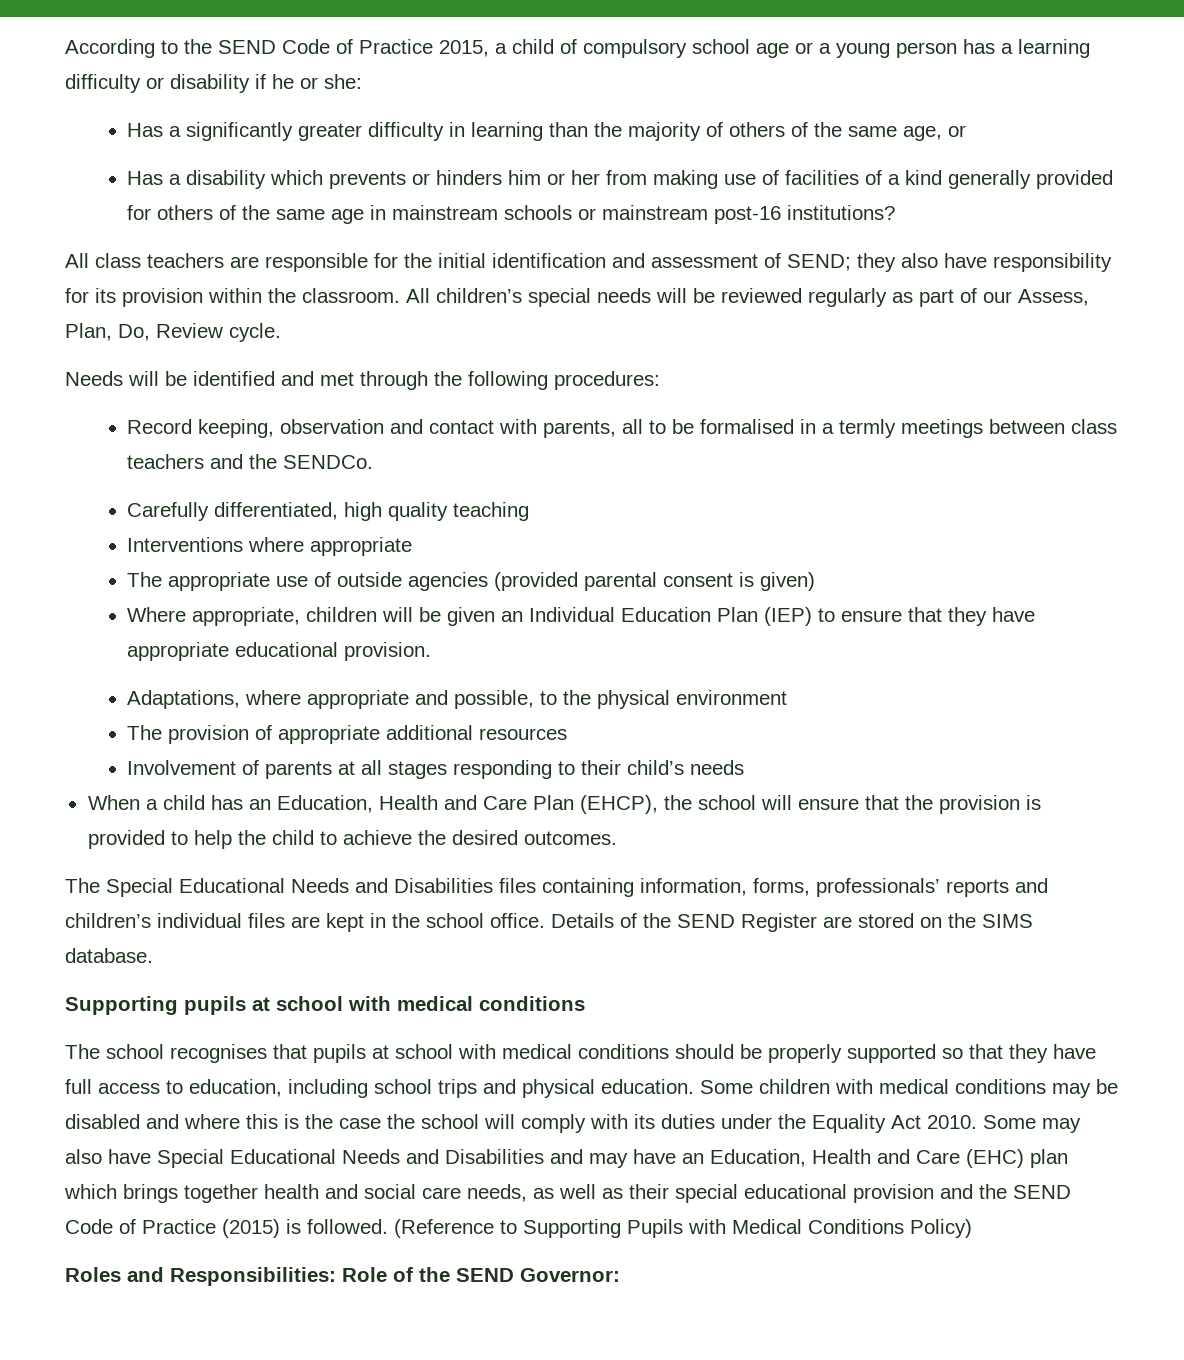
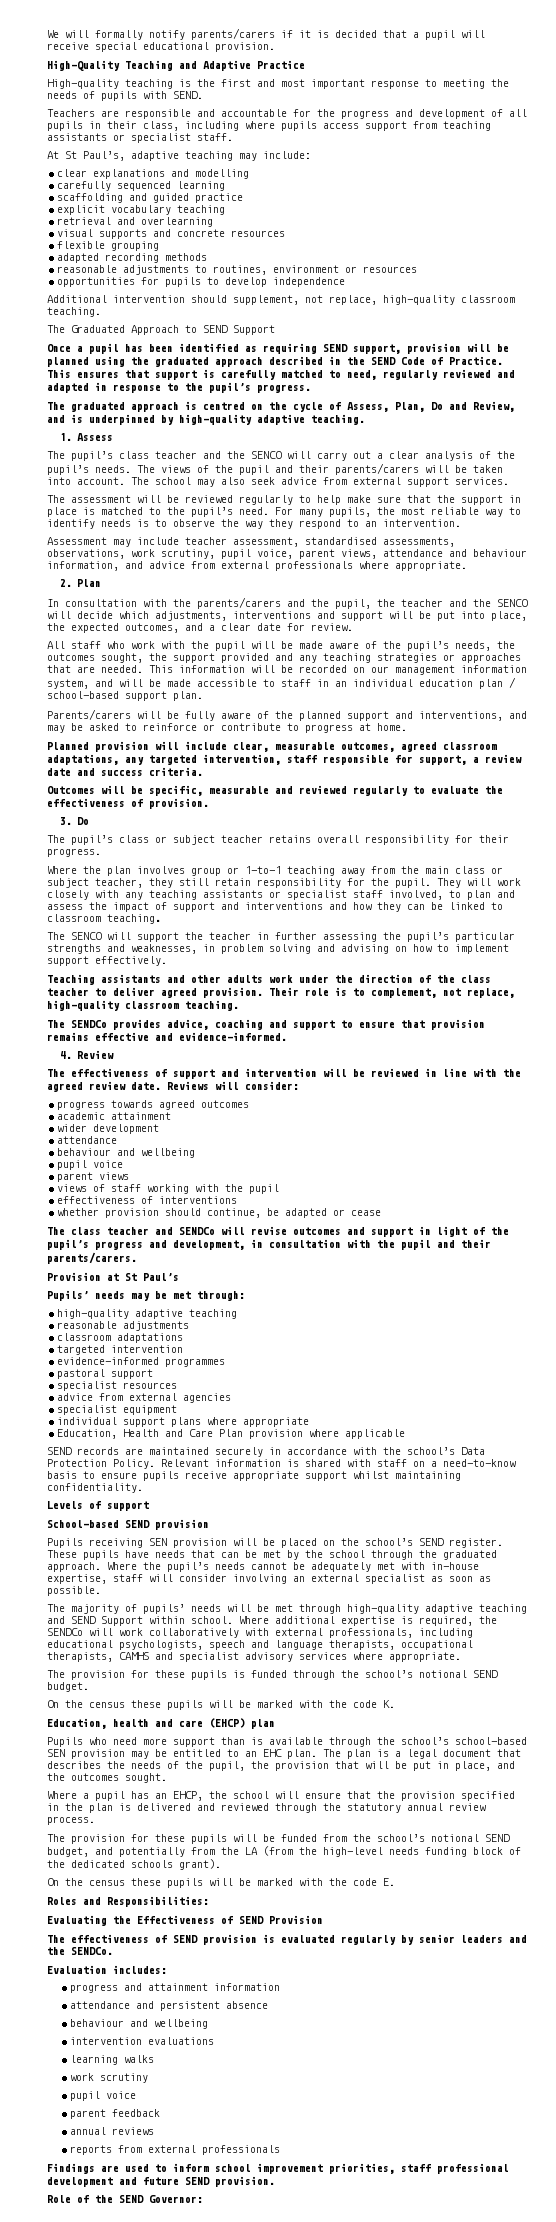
[65,39,1090,58] [65,74,362,93] [127,122,967,141] [127,170,1114,189] [127,205,896,224] [65,253,1112,272] [65,288,1089,307] [65,323,281,342] [65,371,660,390] [127,419,1118,438] [127,454,374,469] [127,502,530,521] [127,537,413,556] [127,572,816,591] [127,607,1036,626] [127,642,432,661] [127,690,788,709] [127,725,568,744] [127,760,745,779] [87,795,271,810] According to the SEND Code of Practice 2015, a child of compulsory school age or a young person has a learning difficulty or disability if he or she: // Has a significantly greater difficulty in learning than the majority of others of the same age, or // Has a disability which prevents or hinders him or her from making use of facilities of a kind generally provided for others of the same age in mainstream schools or mainstream post-16 institutions? // All class teachers are responsible for the initial identification and assessment of SEND; they also have responsibility for its provision within the classroom. All children’s special needs will be reviewed regularly as part of our Assess, Plan, Do, Review cycle. // Needs will be identified and met through the following procedures: // Record keeping, observation and contact with parents, all to be formalised in a termly meetings between class teachers and the SENDCo. // Carefully differentiated, high quality teaching // Interventions where appropriate // The appropriate use of outside agencies (provided parental consent is given) // Where appropriate, children will be given an Individual Education Plan (IEP) to ensure that they have appropriate educational provision. // Adaptations, where appropriate and possible, to the physical environment // The provision of appropriate additional resources // Involvement of parents at all stages responding to their child’s needs // When a child has an -> [47,28,485,40] [47,42,275,52] [47,60,305,71] [47,79,509,89] [47,91,203,101] [47,109,527,119] [47,121,491,131] [47,133,233,143] [47,151,311,161] [56,169,249,179] [56,181,225,191] [56,193,243,203] [56,205,225,215] [56,217,213,227] [56,229,285,239] [56,241,159,251] [56,253,207,263] [56,265,417,275] [56,277,345,287] [47,295,515,305] [47,307,101,317] [47,325,275,335] [47,343,509,354] [47,356,503,367] [47,369,515,380] [47,382,311,393] [47,401,515,412] [47,414,365,425] [60,433,113,441] [47,451,515,461] [47,463,503,475] [47,477,509,487] [47,495,521,505] [47,507,521,517] [47,519,461,529] [47,537,455,547] [47,549,527,559] [47,561,467,571] [60,579,101,587] [47,597,528,609] [47,611,527,621] [47,623,353,633] [47,641,515,651] [47,653,521,663] [47,665,527,675] [47,677,516,689] [47,691,203,701] [47,709,527,721] [47,723,407,733] [47,741,497,752] [47,754,522,765] [47,767,203,776] [47,785,503,796] [47,798,209,809] [60,817,89,825] [47,835,509,845] [47,848,101,857] [47,866,503,876] [47,878,521,888] [47,890,515,900] [47,902,503,912] [47,914,161,924] [47,932,515,942] [47,944,509,954] [47,956,167,966] [47,974,491,985] [47,987,515,998] [47,1000,239,1011] [47,1019,485,1030] [47,1032,287,1041] [60,1050,114,1059] [47,1068,521,1079] [47,1081,299,1092] [56,1100,249,1110] [56,1112,171,1120] [56,1124,159,1134] [56,1136,117,1144] [56,1148,195,1158] [56,1160,123,1170] [56,1172,129,1182] [56,1184,279,1194] [56,1196,237,1204] [56,1208,381,1218] [47,1226,509,1237] [47,1239,491,1250] [47,1252,137,1264] [47,1272,179,1281] [47,1290,245,1301] [56,1309,237,1319] [56,1321,189,1331] [56,1333,183,1343] [56,1345,183,1355] [56,1357,225,1367] [56,1369,153,1379] [56,1381,177,1391] [56,1393,231,1403] [56,1405,177,1415] [56,1417,309,1427] We will formally notify parents/carers if it is decided that a pupil will receive special educational provision. // High-Quality Teaching and Adaptive Practice // High-quality teaching is the first and most important response to meeting the needs of pupils with SEND. // Teachers are responsible and accountable for the progress and development of all pupils in their class, including where pupils access support from teaching assistants or specialist staff. // At St Paul’s, adaptive teaching may include: // clear explanations and modelling // carefully sequenced learning // scaffolding and guided practice // explicit vocabulary teaching // retrieval and overlearning // visual supports and concrete resources // flexible grouping // adapted recording methods // reasonable adjustments to routines, environment or resources // opportunities for pupils to develop independence // Additional intervention should supplement, not replace, high-quality classroom teaching. // The Graduated Approach to SEND Support // Once a pupil has been identified as requiring SEND support, provision will be planned using the graduated approach described in the SEND Code of Practice. This ensures that support is carefully matched to need, regularly reviewed and adapted in response to the pupil’s progress. // The graduated approach is centred on the cycle of Assess, Plan, Do and Review, and is underpinned by high-quality adaptive teaching. // 1. Assess // The pupil’s class teacher and the SENCO will carry out a clear analysis of the pupil’s needs. The views of the pupil and their parents/carers will be taken into account. The school may also seek advice from external support services. // The assessment will be reviewed regularly to help make sure that the support in place is matched to the pupil’s need. For many pupils, the most reliable way to identify needs is to observe the way they respond to an intervention. // Assessment may include teacher assessment, standardised assessments, observations, work scrutiny, pupil voice, parent views, attendance and behaviour information, and advice from external professionals where appropriate. // 2. Plan // In consultation with the parents/carers and the pupil, the teacher and the SENCO will decide which adjustments, interventions and support will be put into place, the expected outcomes, and a clear date for review. // All staff who work with the pupil will be made aware of the pupil’s needs, the outcomes sought, the support provided and any teaching strategies or approaches that are needed. This information will be recorded on our management information system, and will be made accessible to staff in an individual education plan / school-based support plan. // Parents/carers will be fully aware of the planned support and interventions, and may be asked to reinforce or contribute to progress at home. // Planned provision will include clear, measurable outcomes, agreed classroom adaptations, any targeted intervention, staff responsible for support, a review date and success criteria. // Outcomes will be specific, measurable and reviewed regularly to evaluate the effectiveness of provision. // 3. Do // The pupil’s class or subject teacher retains overall responsibility for their progress. // Where the plan involves group or 1-to-1 teaching away from the main class or subject teacher, they still retain responsibility for the pupil. They will work closely with any teaching assistants or specialist staff involved, to plan and assess the impact of support and interventions and how they can be linked to classroom teaching. // The SENCO will support the teacher in further assessing the pupil’s particular strengths and weaknesses, in problem solving and advising on how to implement support effectively. // Teaching assistants and other adults work under the direction of the class teacher to deliver agreed provision. Their role is to complement, not replace, high-quality classroom teaching. // The SENDCo provides advice, coaching and support to ensure that provision remains effective and evidence-informed. // 4. Review // The effectiveness of support and intervention will be reviewed in line with the agreed review date. Reviews will consider: // progress towards agreed outcomes // academic attainment // wider development // attendance // behaviour and wellbeing // pupil voice // parent views // views of staff working with the pupil // effectiveness of interventions // whether provision should continue, be adapted or cease // The class teacher and SENDCo will revise outcomes and support in light of the pupil’s progress and development, in consultation with the pupil and their parents/carers. // Provision at St Paul’s // Pupils’ needs may be met through: // high-quality adaptive teaching // reasonable adjustments // classroom adaptations // targeted intervention // evidence-informed programmes // pastoral support // specialist resources // advice from external agencies // specialist equipment // individual support plans where appropriate //
[579,795,658,814] (EHCP), -> [248,1429,405,1439] [47,1447,485,1457] [47,1459,516,1469] [47,1471,461,1481] [47,1483,143,1493] [47,1501,149,1511] [47,1519,209,1530] [47,1538,503,1548] [47,1550,497,1560] [47,1562,479,1572] [47,1574,491,1584] [47,1586,101,1596] [47,1604,527,1614] [47,1616,497,1626] [47,1628,473,1638] [47,1640,473,1650] [47,1652,461,1662] [47,1670,498,1680] [47,1682,89,1692] [47,1700,395,1710] [47,1718,275,1729] [47,1737,527,1747] [47,1749,521,1759] [47,1761,515,1771] [47,1773,167,1783] [47,1791,203,1801] provision where applicable // SEND records are maintained securely in accordance with the school’s Data Protection Policy. Relevant information is shared with staff on a need-to-know basis to ensure pupils receive appropriate support whilst maintaining confidentiality. // Levels of support // School-based SEND provision // Pupils receiving SEN provision will be placed on the school’s SEND register. These pupils have needs that can be met by the school through the graduated approach. Where the pupil’s needs cannot be adequately met with in-house expertise, staff will consider involving an external specialist as soon as possible. // The majority of pupils’ needs will be met through high-quality adaptive teaching and SEND Support within school. Where additional expertise is required, the SENDCo will work collaboratively with external professionals, including educational psychologists, speech and language therapists, occupational therapists, CAMHS and specialist advisory services where appropriate. // The provision for these pupils is funded through the school’s notional SEND budget. // On the census these pupils will be marked with the code K. // Education, health and care (EHCP) plan // Pupils who need more support than is available through the school’s school-based SEN provision may be entitled to an EHC plan. The plan is a legal document that describes the needs of the pupil, the provision that will be put in place, and the outcomes sought. // Where a pupil has an EHCP,
[1025,795,1041,810] [87,830,617,849] [65,878,1048,897] [65,913,1033,932] [65,948,153,963] [65,996,585,1015] [65,1044,1096,1063] [65,1079,1118,1098] [65,1114,1081,1133] [65,1149,1068,1168] [64,1184,1071,1203] [65,1219,972,1238] [65,1267,336,1286] is provided to help the child to achieve the desired outcomes. // The Special Educational Needs and Disabilities files containing information, forms, professionals’ reports and children’s individual files are kept in the school office. Details of the SEND Register are stored on the SIMS database. // Supporting pupils at school with medical conditions // The school recognises that pupils at school with medical conditions should be properly supported so that they have full access to education, including school trips and physical education. Some children with medical conditions may be disabled and where this is the case the school will comply with its duties under the Equality Act 2010. Some may also have Special Educational Needs and Disabilities and may have an Education, Health and Care (EHC) plan which brings together health and social care needs, as well as their special educational provision and the SEND Code of Practice (2015) is followed. (Reference to Supporting Pupils with Medical Conditions Policy) // Roles and Responsibilities: -> [461,1791,515,1801] [47,1803,486,1813] [47,1816,95,1825] [47,1834,510,1844] [47,1846,521,1857] [47,1859,221,1870] [47,1878,395,1888] [47,1896,209,1907] [47,1915,323,1926] [47,1934,527,1945] [47,1947,113,1955] [47,1965,167,1974] [70,1983,281,1993] [70,2001,269,2011] [70,2019,209,2029] [70,2037,215,2045] [70,2055,155,2065] [70,2073,149,2083] [70,2091,137,2101] [70,2109,161,2119] [70,2127,155,2135] [70,2145,281,2155] [47,2163,509,2174] [47,2176,275,2187] specified in the plan is delivered and reviewed through the statutory annual review process. // The provision for these pupils will be funded from the school’s notional SEND budget, and potentially from the LA (from the high-level needs funding block of the dedicated schools grant). // On the census these pupils will be marked with the code E. // Roles and Responsibilities: // Evaluating the Effectiveness of SEND Provision // The effectiveness of SEND provision is evaluated regularly by senior leaders and the SENDCo. // Evaluation includes: // progress and attainment information // attendance and persistent absence // behaviour and wellbeing // intervention evaluations // learning walks // work scrutiny // pupil voice // parent feedback // annual reviews // reports from external professionals // Findings are used to inform school improvement priorities, staff professional development and future SEND provision. //

